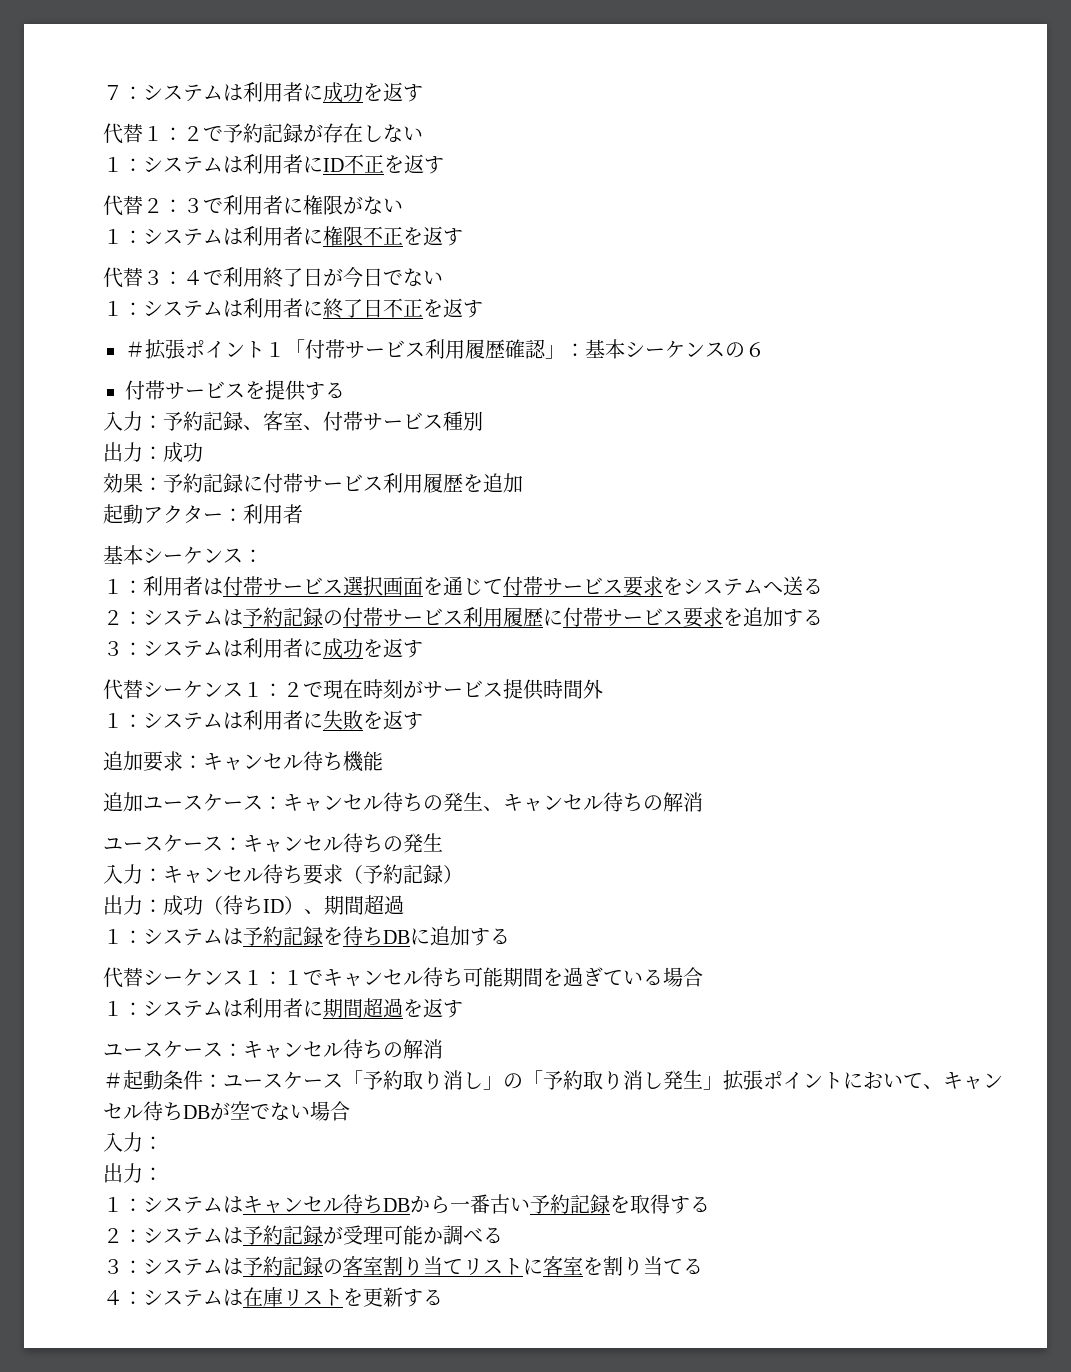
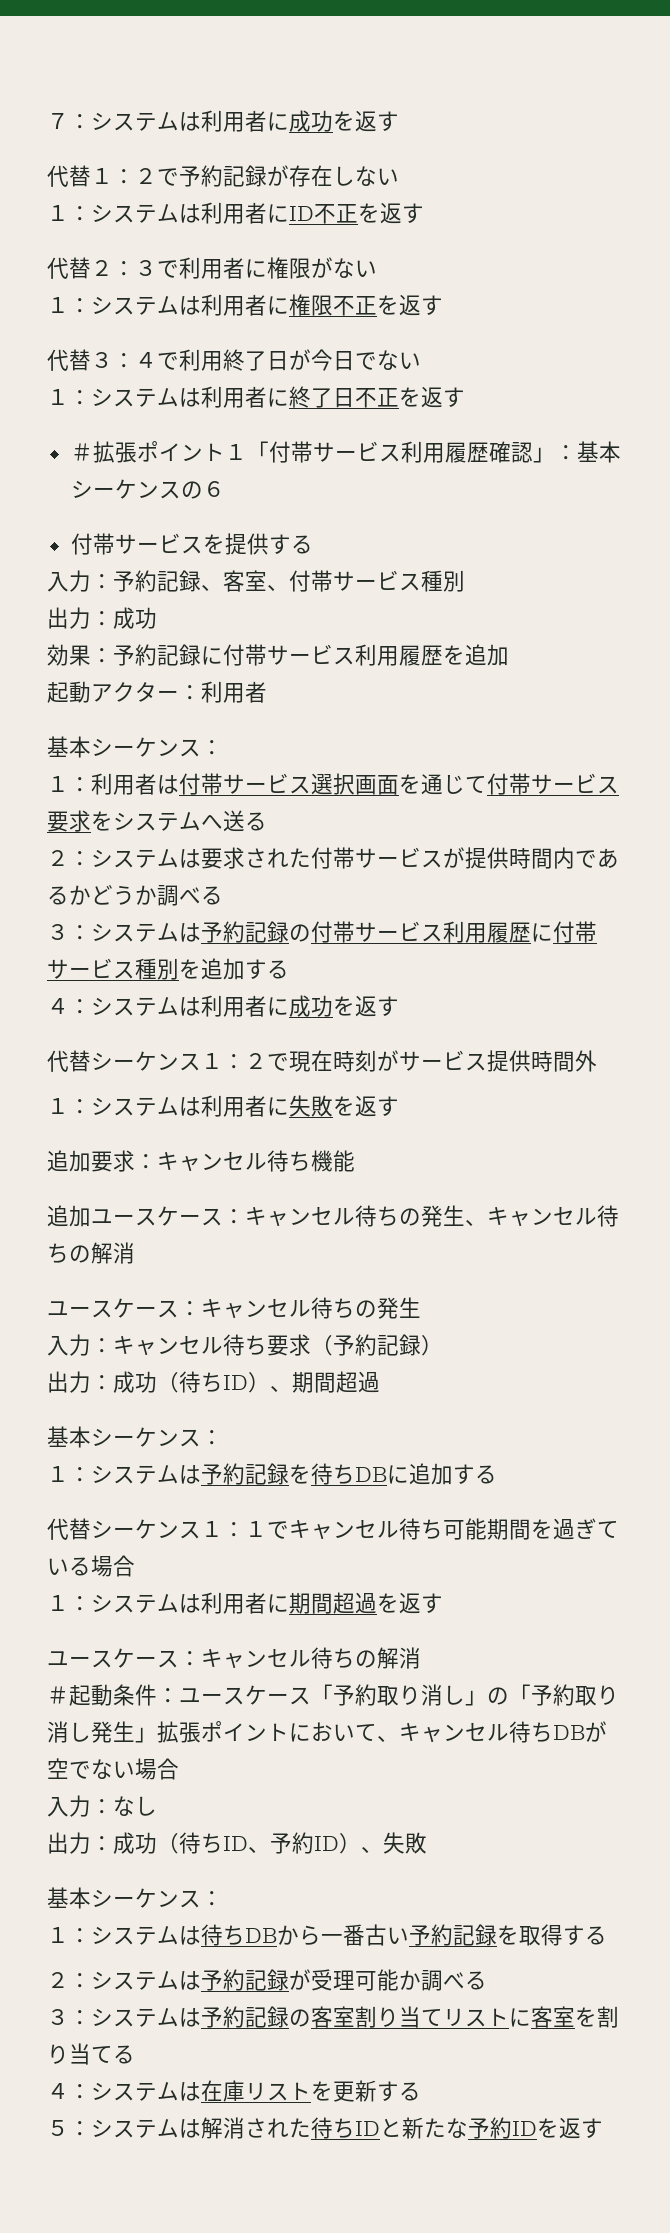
(243, 617) none -> [201,847,619,869] [47,885,223,906] [47,923,201,942] 要求された付帯サービスが提供時間内であるかどうか調べる // ３：システムは
[683,607,723,628] 要求 -> [135,958,179,980] 種別
[103,641,123,656] ３ -> [47,998,69,1014] ４
(404, 905) none -> [47,1426,223,1448] // 基本シーケンス：
[103,1163,163,1183] [103,1196,343,1214] // 出力： // １：システムはキャンセル -> [113,1796,157,1816] [47,1832,427,1854] [47,1887,223,1909] [47,1926,201,1945] なし // 出力：成功（待ちID、予約ID）、失敗 // 基本シーケンス： // １：システムは
(443, 1297) none -> [47,2117,603,2139] // ５：システムは解消された待ちIDと新たな予約IDを返す

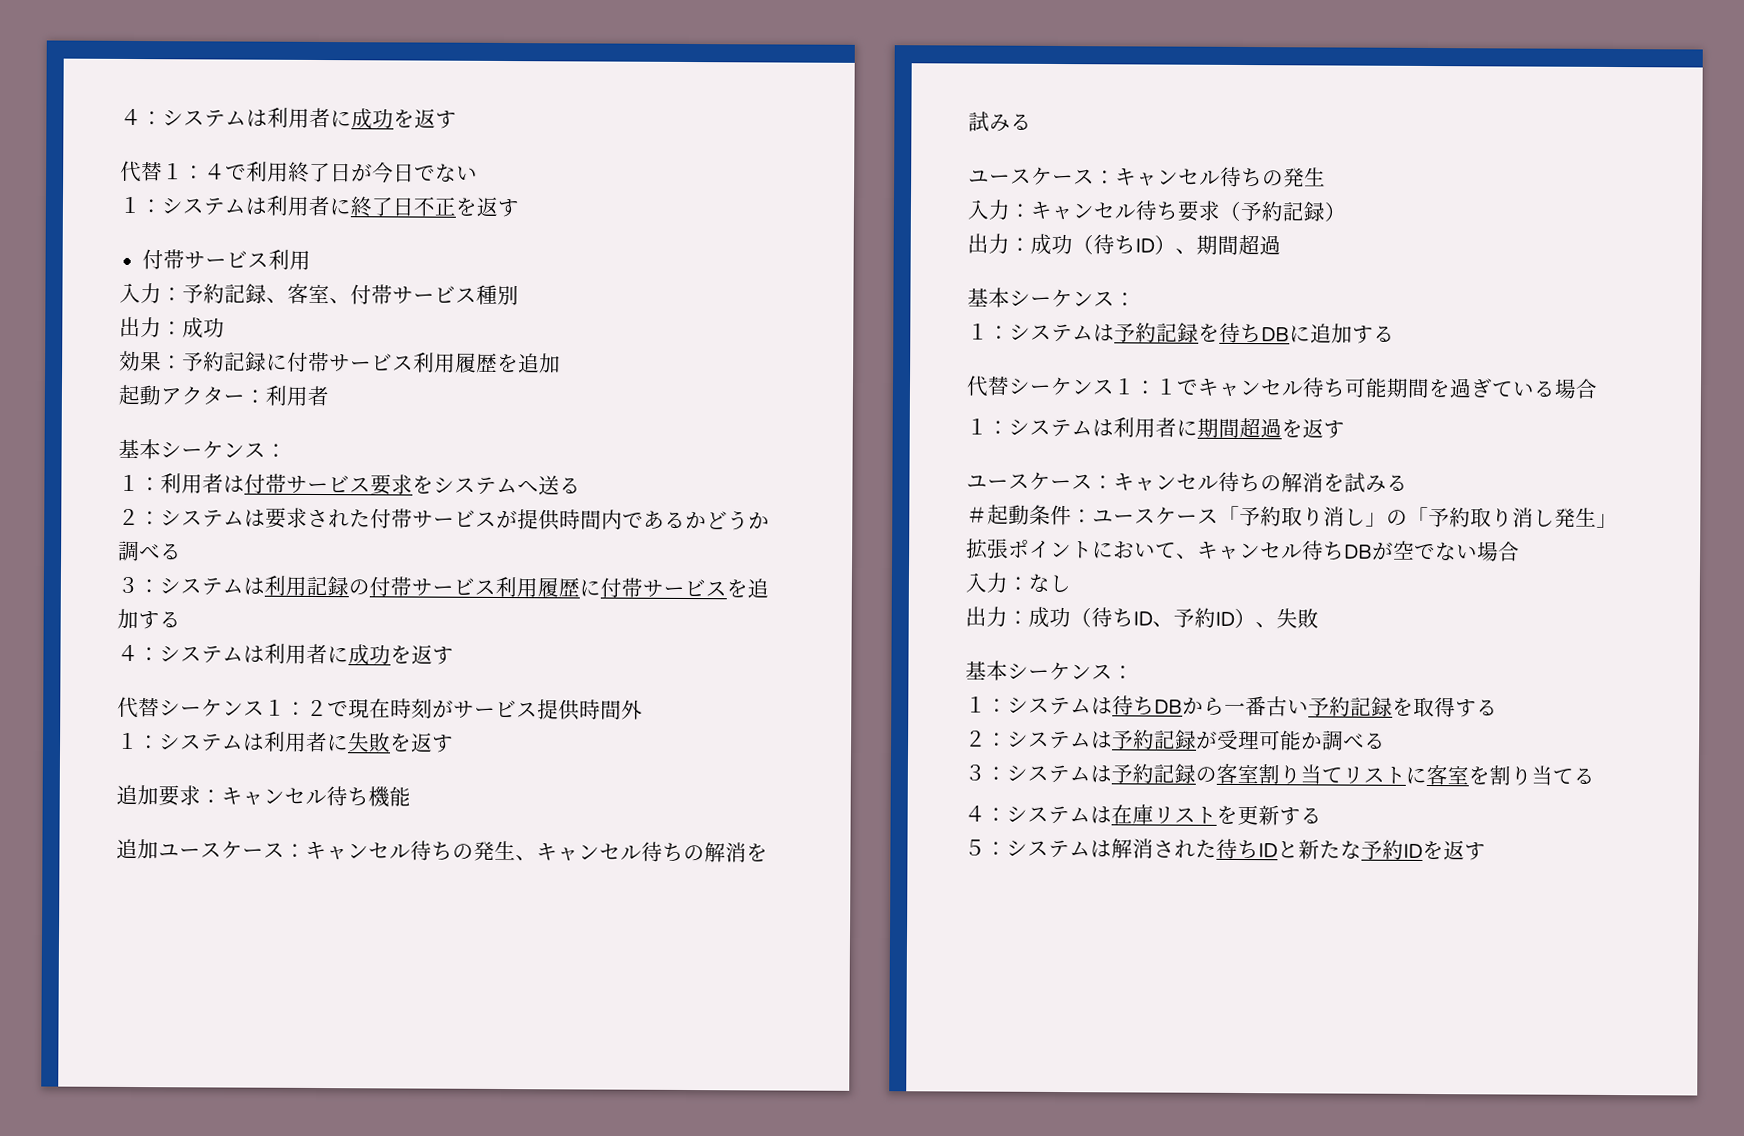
[47,113,69,129] ７ -> [120,108,142,126] ４
[135,165,399,187] [47,202,424,224] [47,257,377,279] [47,294,443,316] [47,349,135,371] ２で予約記録が存在しない // １：システムは利用者にID不正を返す // 代替２：３で利用者に権限がない // １：システムは利用者に権限不正を返す // 代替３： -> (205, 172) none
[70,441,621,463] [70,479,225,499] [70,533,313,555] ＃拡張ポイント１「付帯サービス利用履歴確認」：基本シーケンスの６ // 付帯サービスを提供する -> [141,249,311,270] 付帯サービス利用
[311,773,619,795] 選択画面を通じて付帯サービス -> (371, 485) none
[201,921,245,943] 予約 -> [264,575,307,596] 利用
[135,958,179,980] 種別 -> (727, 589) none
(135, 1253) none -> [746,843,768,862] [968,111,1032,132] を試みる
(421, 1658) none -> [1323,472,1408,493] を試みる

